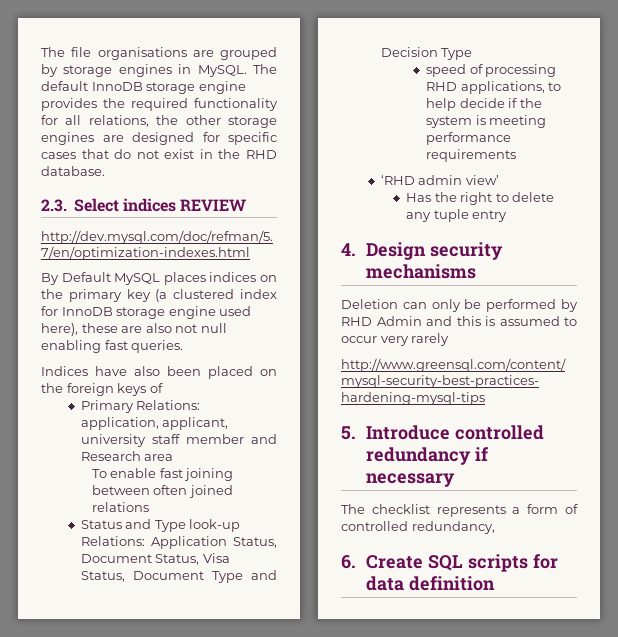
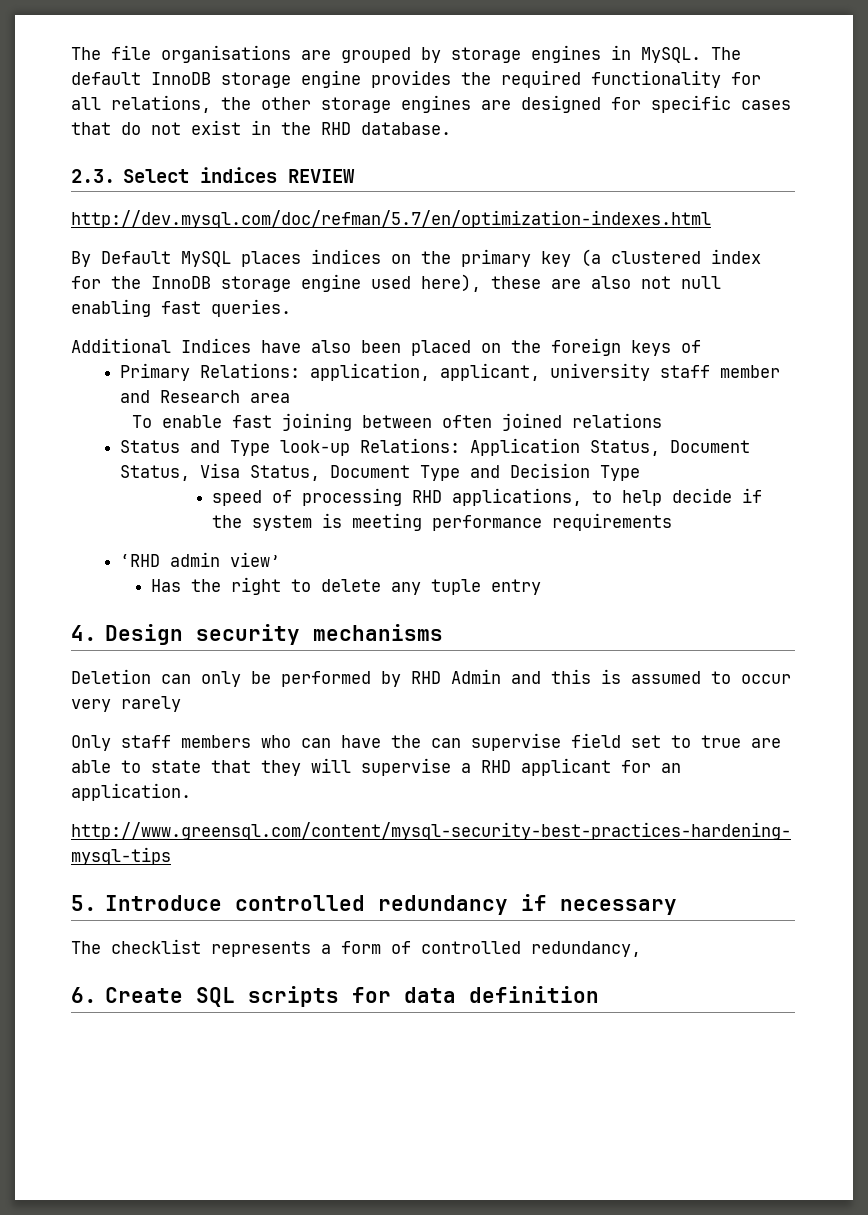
(58, 311) none -> [111,276,141,289] the
(184, 346) none -> [71,338,171,353] Additional
(450, 339) none -> [71,733,781,751] [71,758,681,776] [71,783,191,801] // Only staff members who can have the can supervise field set to true are able to state that they will supervise a RHD applicant for an application.

